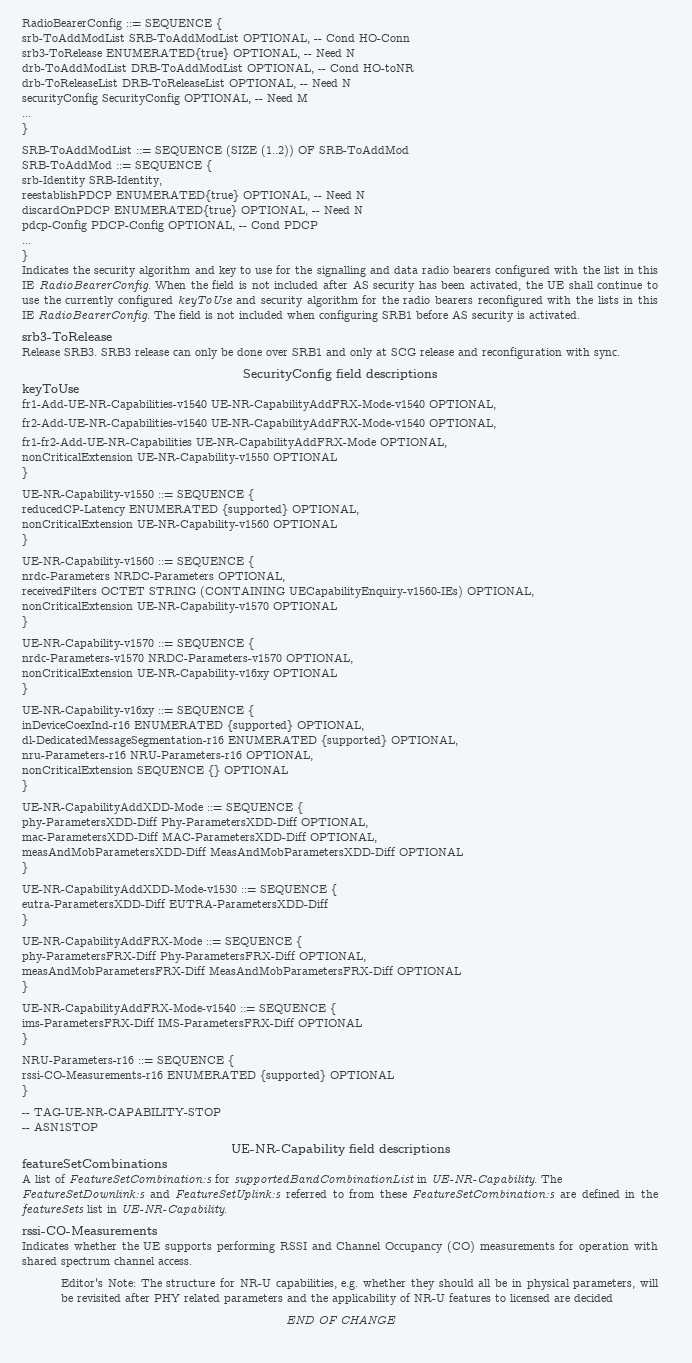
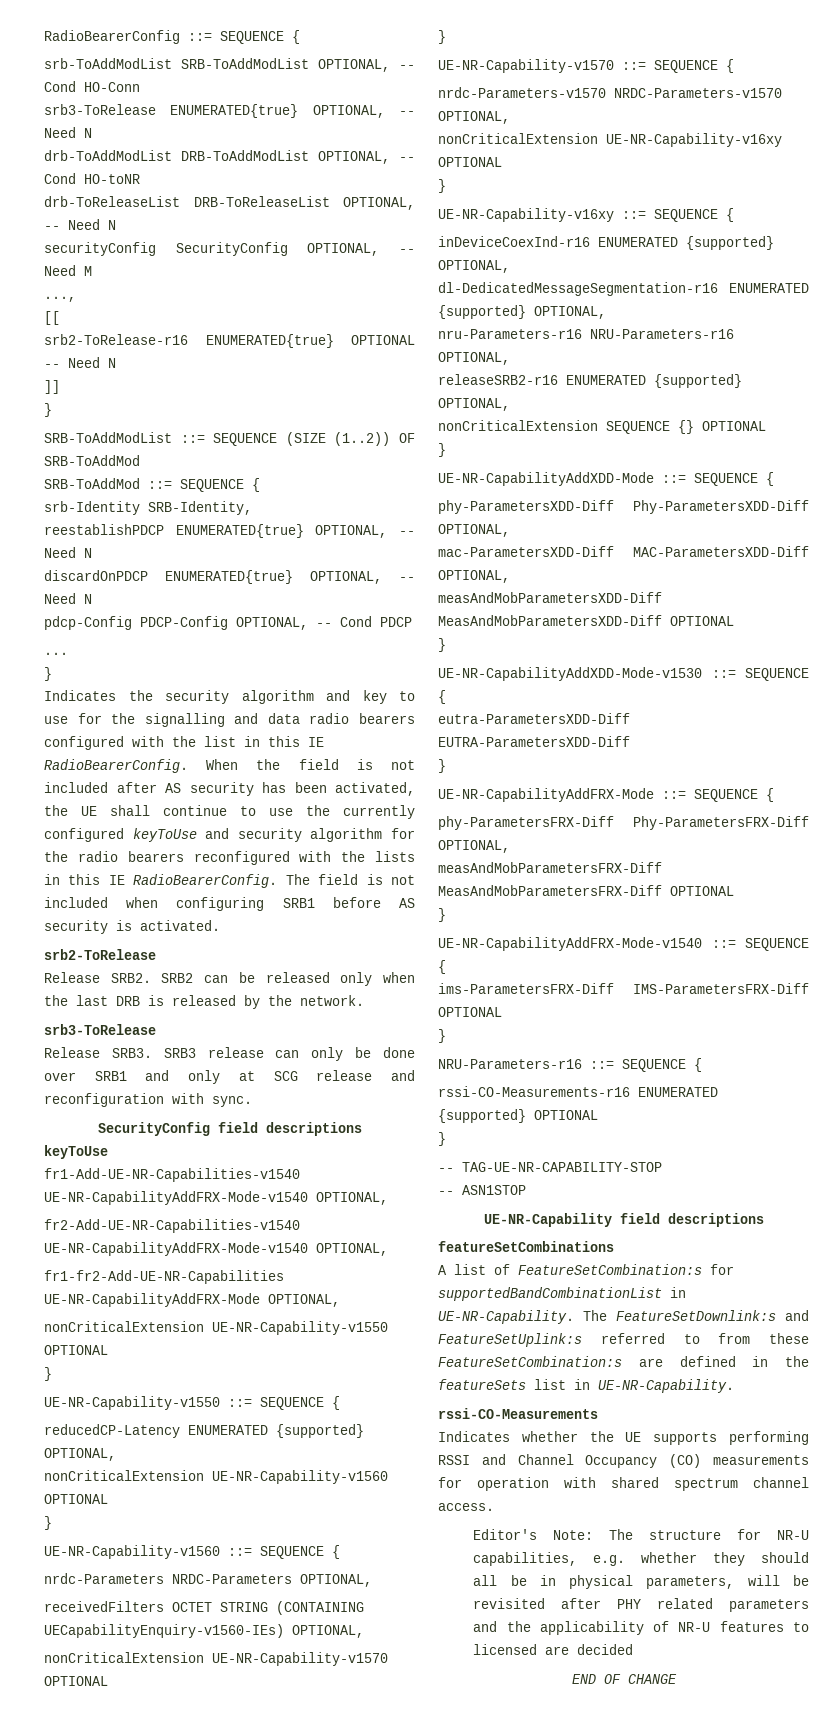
[22,116,31,117] ... -> [44,296,76,302] [44,311,60,325] [44,334,415,348] [44,357,116,368] [44,380,60,394] ..., // [[ // srb2-ToRelease-r16 ENUMERATED{true} OPTIONAL -- Need N // ]]
(580, 315) none -> [44,949,156,960] [44,972,416,986] [44,995,364,1009] // srb2-ToRelease // Release SRB2. SRB2 can be released only when the last DRB is released by the network.
(313, 755) none -> [438,374,742,388] [438,398,510,411] // releaseSRB2-r16 ENUMERATED {supported} OPTIONAL,

